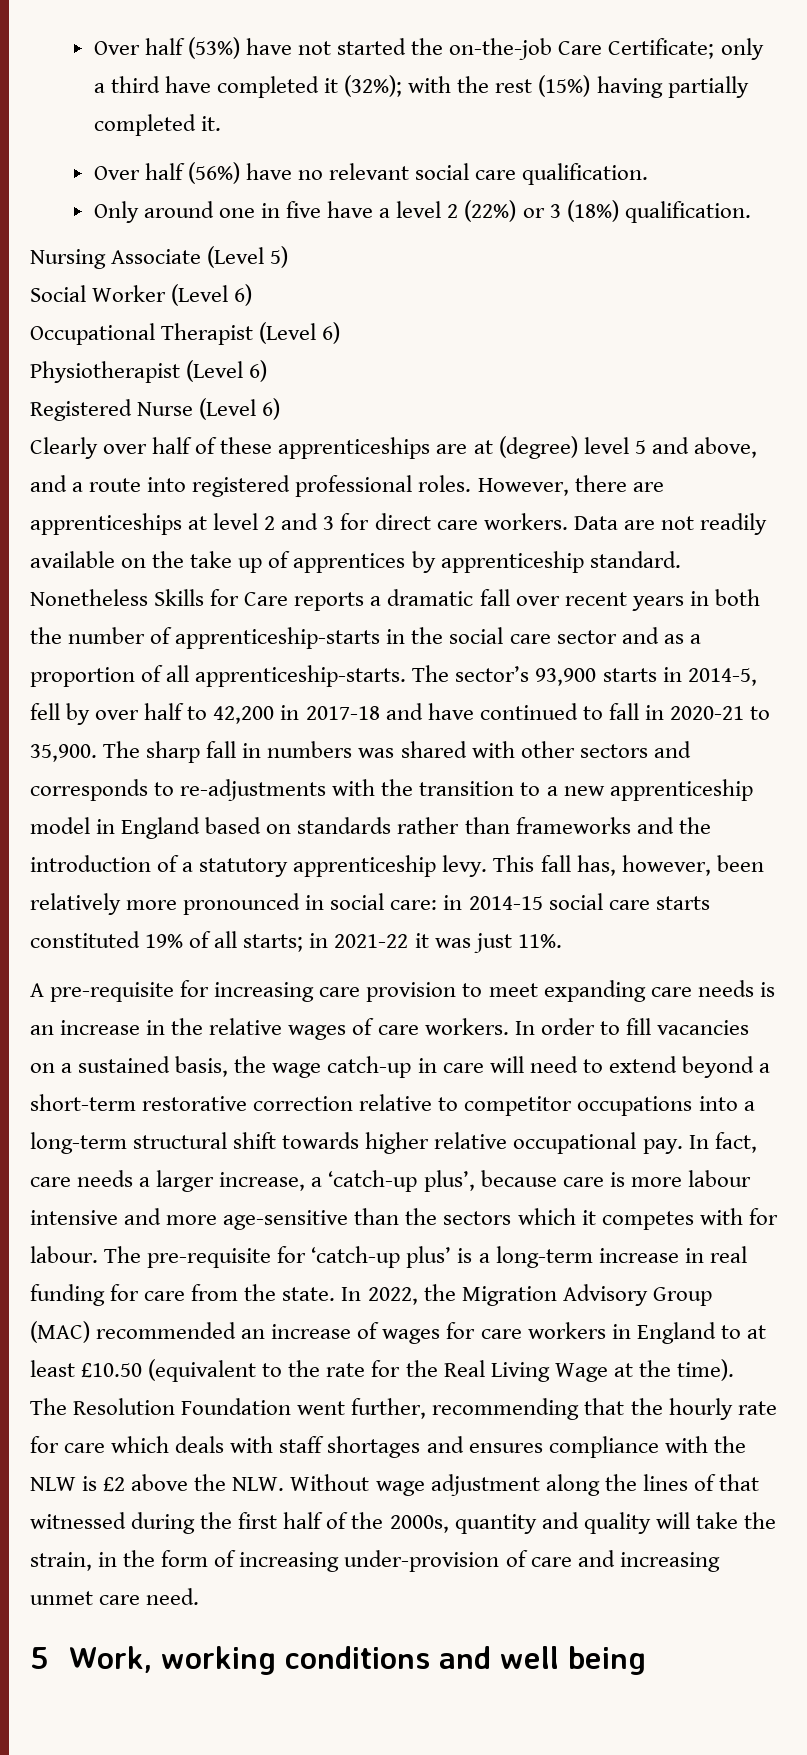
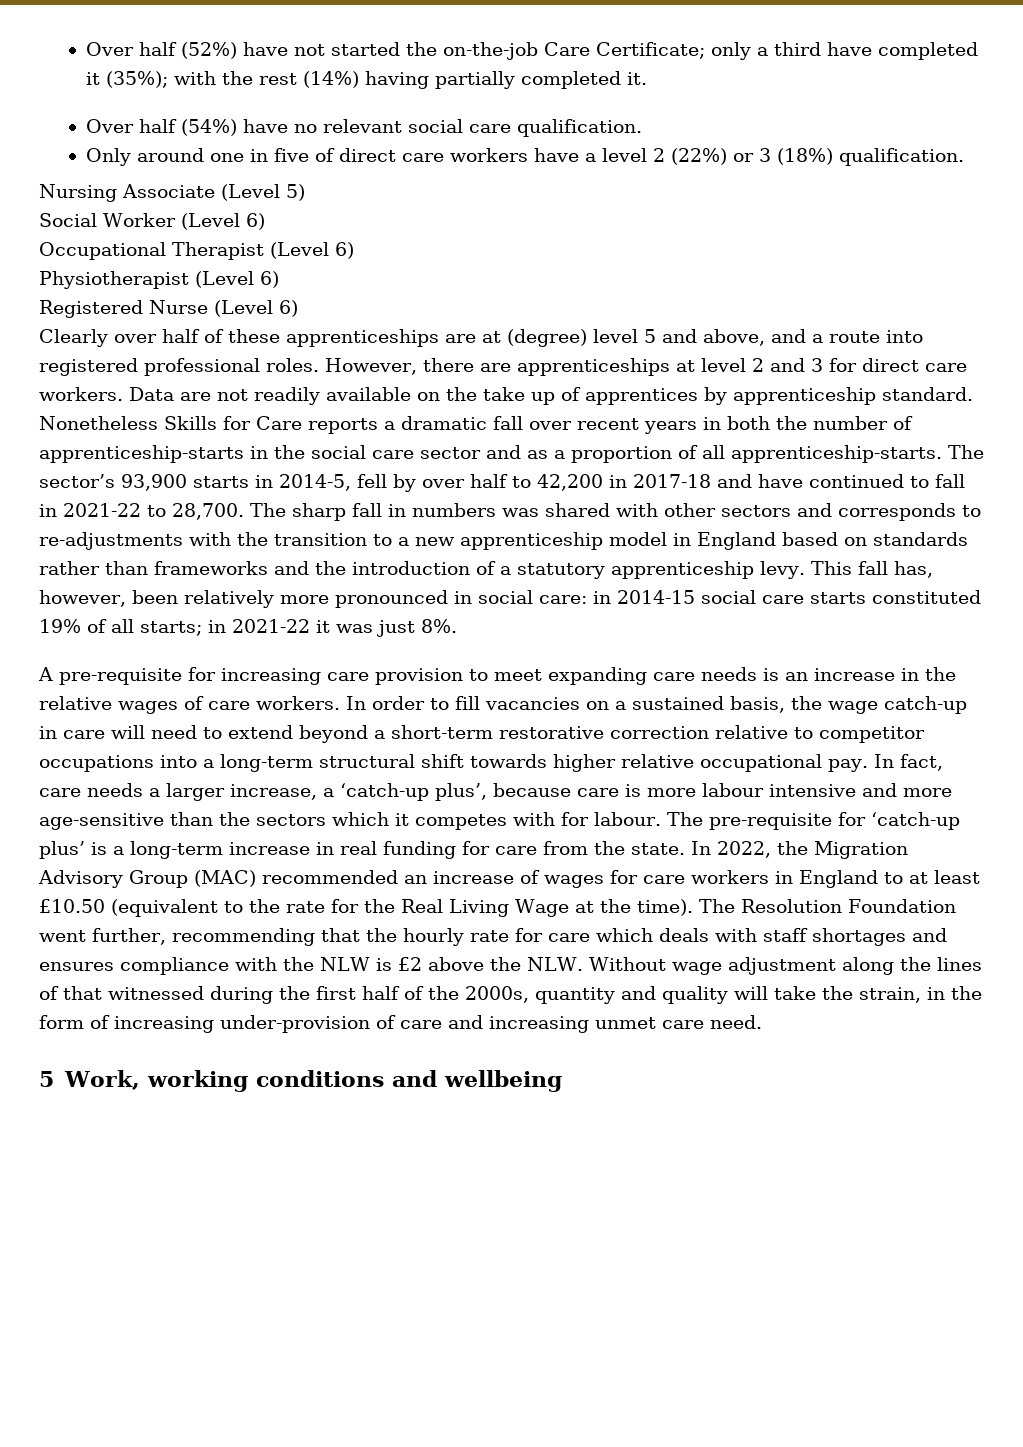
[93,37,240,59] Over half (53%) -> [86,42,238,59] Over half (52%)
[344,75,403,97] (32%); -> [106,71,169,88] (35%);
[538,75,591,97] (15%) -> [303,71,360,88] (14%)
[187,162,240,184] (56%) -> [181,119,238,136] (54%)
(322, 209) none -> [315,148,529,162] of direct care workers
[670,706,771,720] [30,744,97,762] 2020-21 to 35,900. -> [63,503,244,520] 2021-22 to 28,700.
[517,934,562,948] 11%. -> [421,619,457,633] 8%.
[500,1646,647,1675] well being -> [444,1070,563,1092] wellbeing

